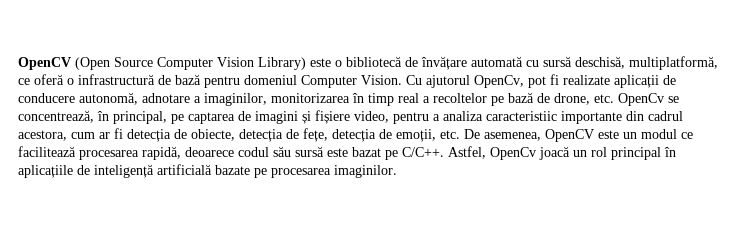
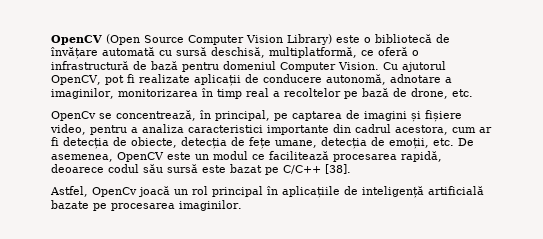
[474,75,524,88] OpenCv, -> [51,75,101,85] OpenCV,
(614, 98) none -> (473, 93) //
[486,111,557,121] caracteristiic -> [188,125,263,133] caracteristici
[303,128,328,142] fețe, -> [249,137,317,149] fețe umane,
[402,147,444,157] C/C++. -> [283,164,351,174] C/C++ [38]. //

